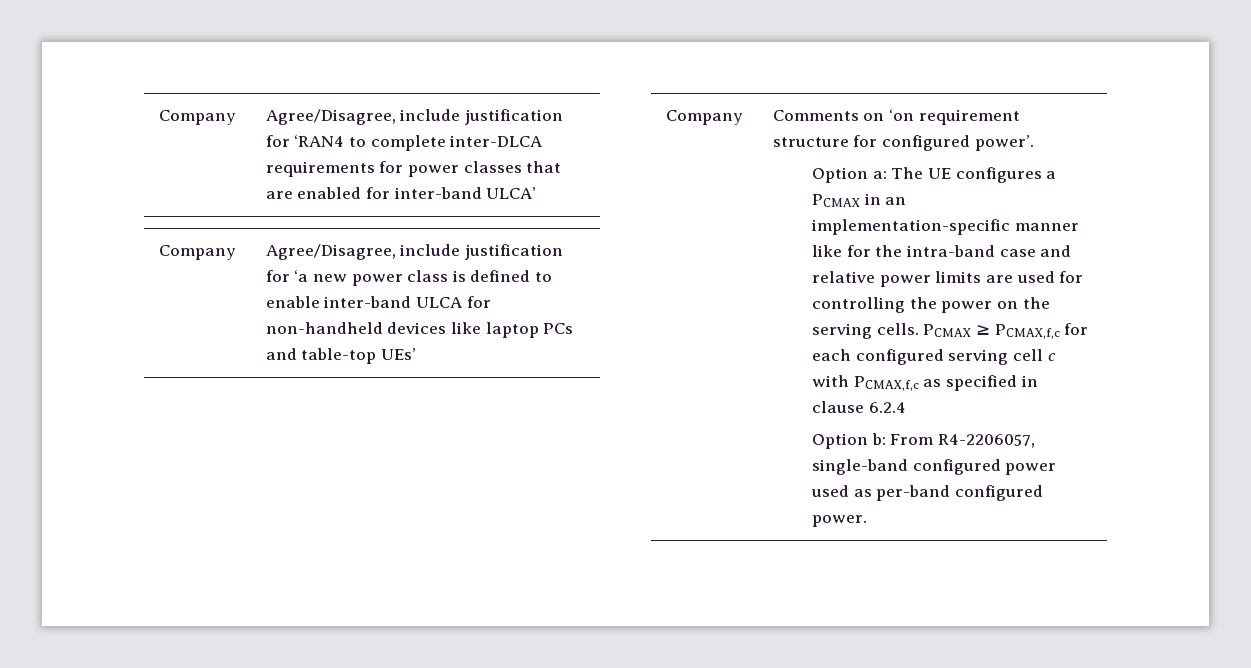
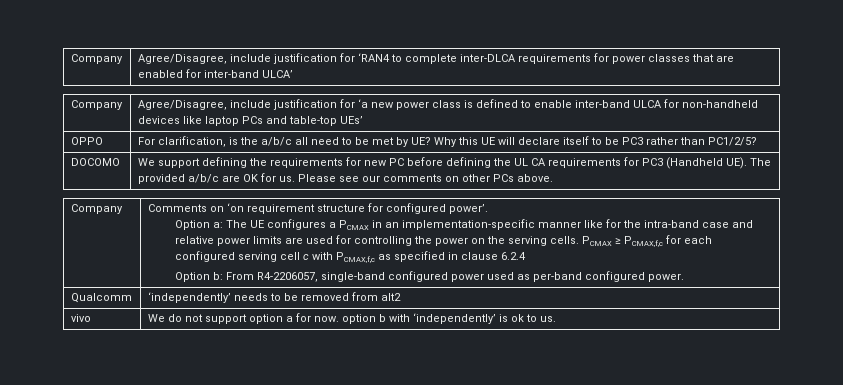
(416, 354) none -> [70,137,103,145] [137,136,757,147] [70,158,120,166] [137,157,771,169] [137,173,553,184] // OPPO | For clarification, is the a/b/c all need to be met by UE? Why this UE will declare itself to be PC3 rather than PC1/2/5? // DOCOMO | We support defining the requirements for new PC before defining the UL CA requirements for PC3 (Handheld UE). The provided a/b/c are OK for us. Please see our comments on other PCs above.
(868, 521) none -> [70,293,132,303] [147,292,401,303] [70,314,91,322] [147,313,556,324] // Qualcomm | ‘independently’ needs to be removed from alt2 // vivo | We do not support option a for now. option b with ‘independently’ is ok to us.

